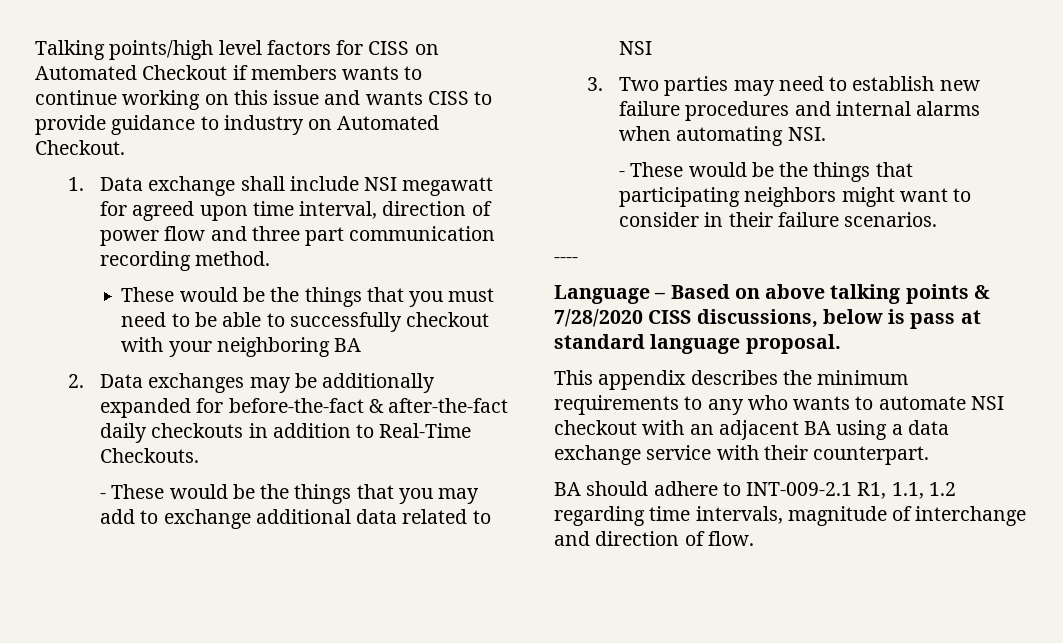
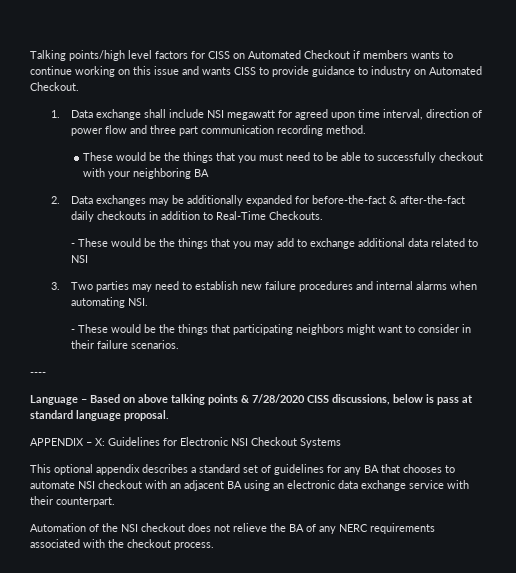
(841, 344) none -> [30,437,341,448] // APPENDIX – X: Guidelines for Electronic NSI Checkout Systems
(593, 377) none -> [54,464,93,475] optional
[782,370,909,385] [554,395,851,415] the minimum requirements to any who wants -> [191,464,442,475] a standard set of guidelines for any BA that chooses
[891,424,903,435] a -> [273,480,335,489] an electronic
[554,481,956,499] [554,506,1027,526] [554,531,754,546] BA should adhere to INT-009-2.1 R1, 1.1, 1.2 regarding time intervals, magnitude of interchange and direction of flow. -> [30,523,435,534] [30,539,214,550] Automation of the NSI checkout does not relieve the BA of any NERC requirements associated with the checkout process.

